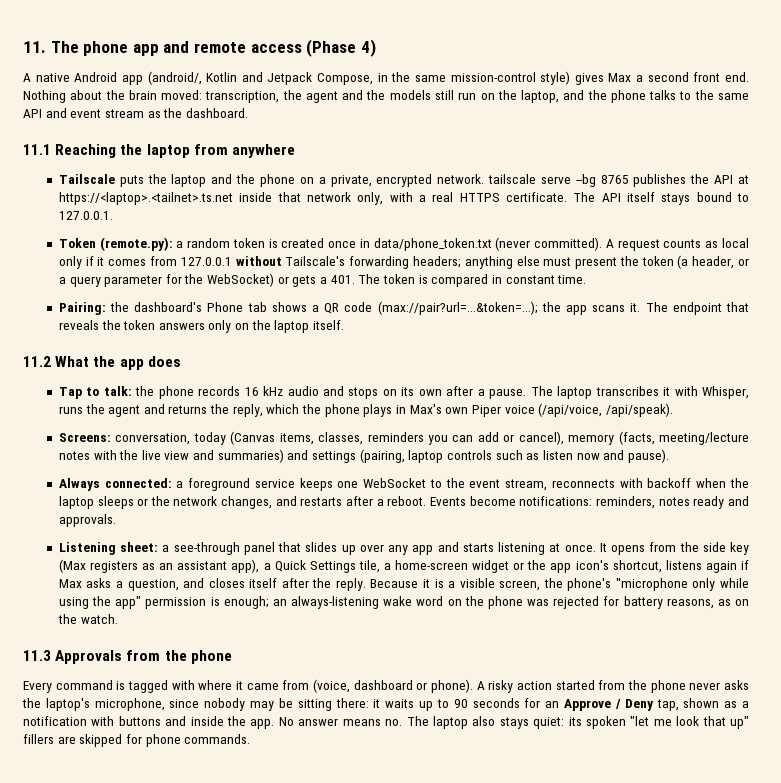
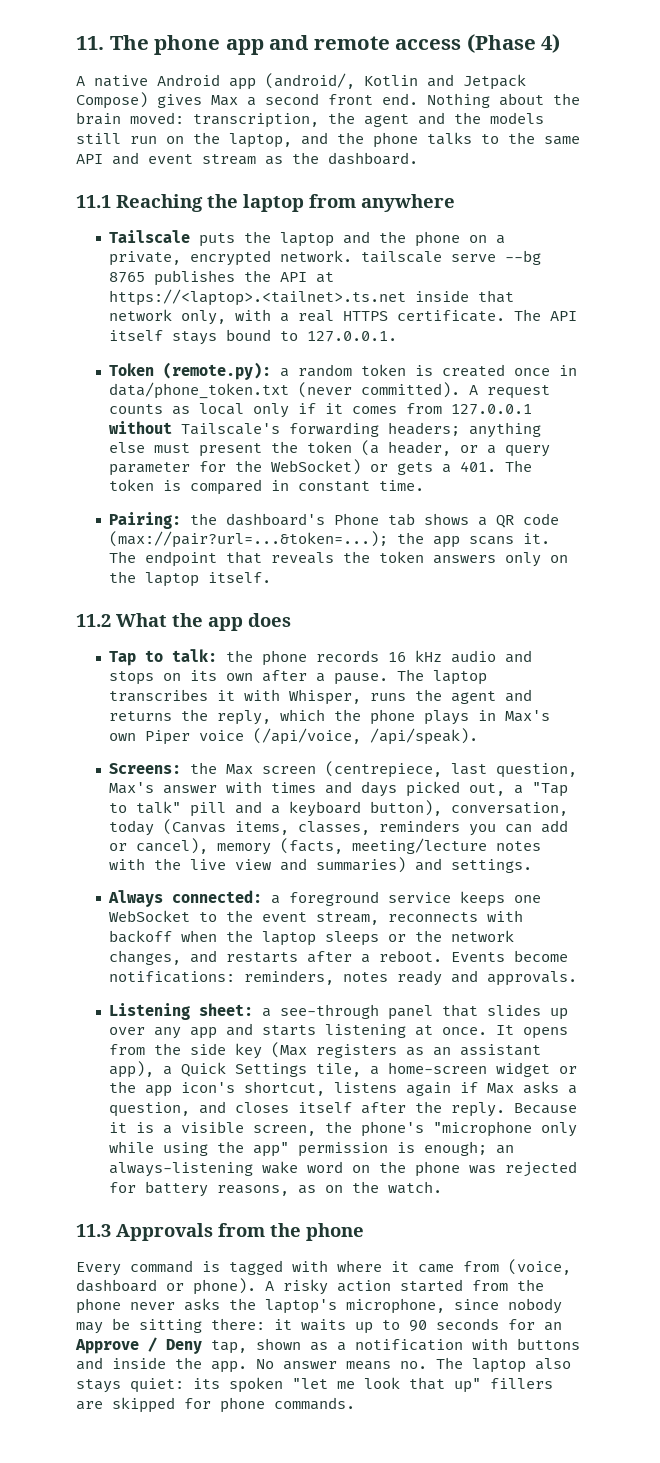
[317,71,571,85] Compose, in the same mission-control style) -> [76,92,148,109] Compose)
(111, 437) none -> [190,761,578,778] [109,781,569,797] [109,800,443,817] the Max screen (centrepiece, last question, Max's answer with times and days picked out, a "Tap to talk" pill and a keyboard button),
[312,449,669,463] settings (pairing, laptop controls such as listen now and pause). -> [451,859,533,873] settings.

